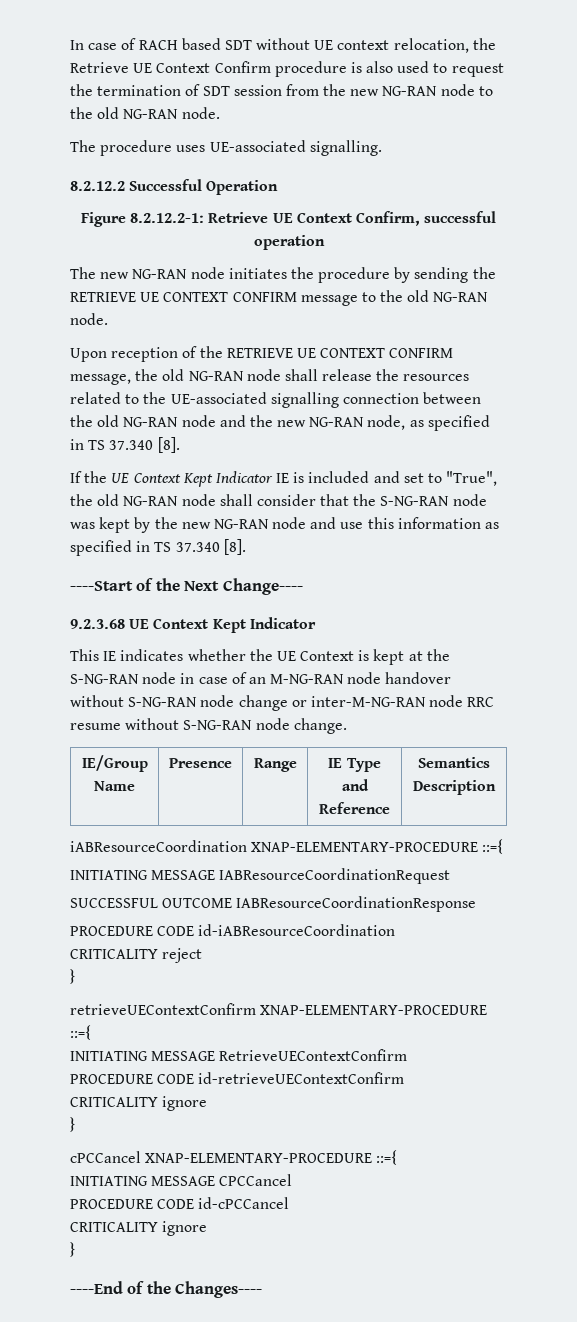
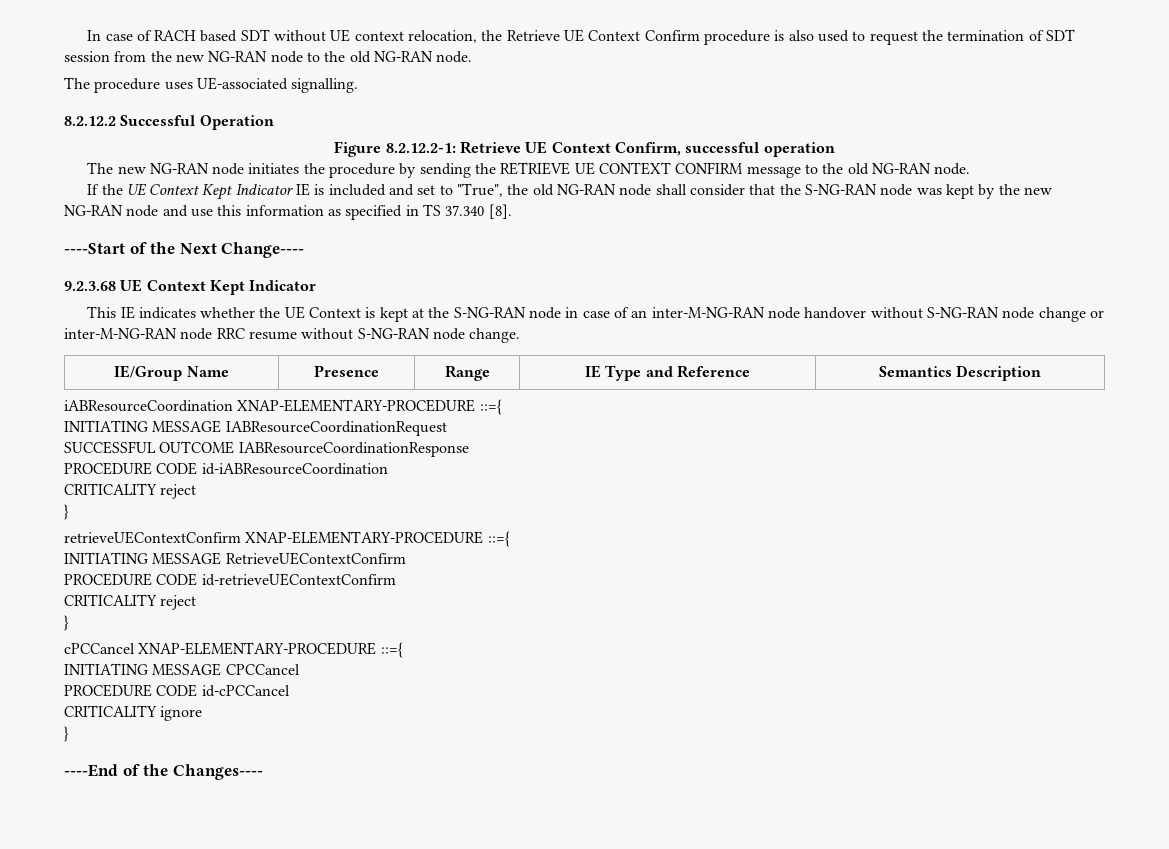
[70,346,454,362] [70,369,470,385] [70,392,482,408] [70,415,490,431] [70,437,180,453] // Upon reception of the RETRIEVE UE CONTEXT CONFIRM message, the old NG-RAN node shall release the resources related to the UE-associated signalling connection between the old NG-RAN node and the new NG-RAN node, as specified in TS 37.340 [8]. -> (971, 169) none
[270,674,345,684] M-NG-RAN -> [651,307,765,318] inter-M-NG-RAN
[162,1096,208,1111] ignore -> [160,595,197,610] reject

